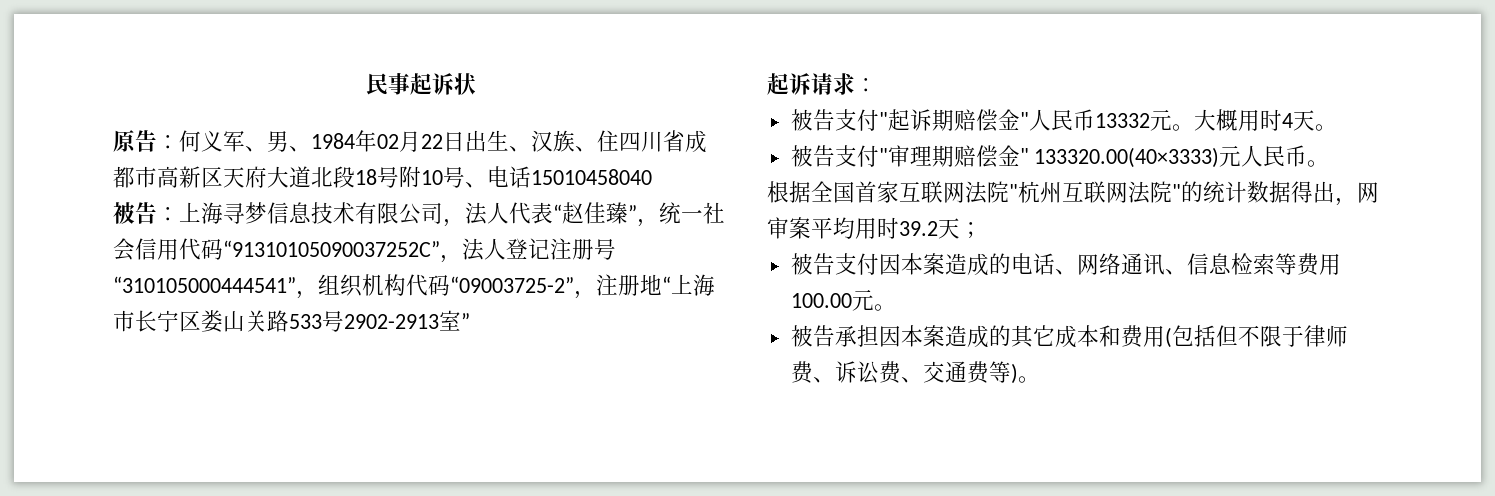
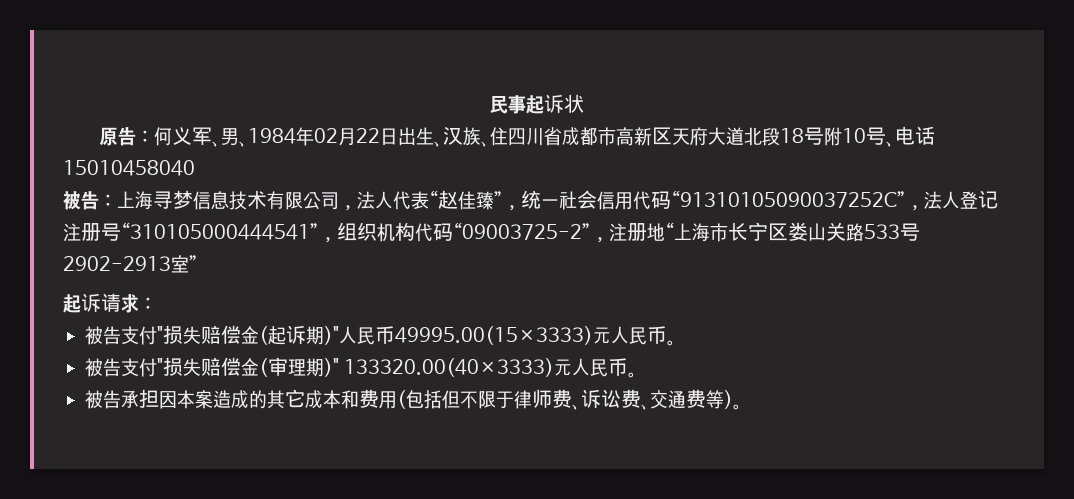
[887,109,1337,132] [790,145,1330,168] [767,181,1379,206] [767,217,982,239] [790,253,1341,276] [790,289,874,311] 起诉期赔偿金"人民币13332元。大概用时4天。 // 被告支付"审理期赔偿金" 133320.00(40×3333)元人民币。 // 根据全国首家互联网法院"杭州互联网法院"的统计数据得出，网审案平均用时39.2天； // 被告支付因本案造成的电话、网络通讯、信息检索等费用100.00元 -> [163,325,676,346] [85,357,629,377] 损失赔偿金(起诉期)"人民币49995.00(15×3333)元人民币。 // 被告支付"损失赔偿金(审理期)" 133320.00(40×3333)元人民币

